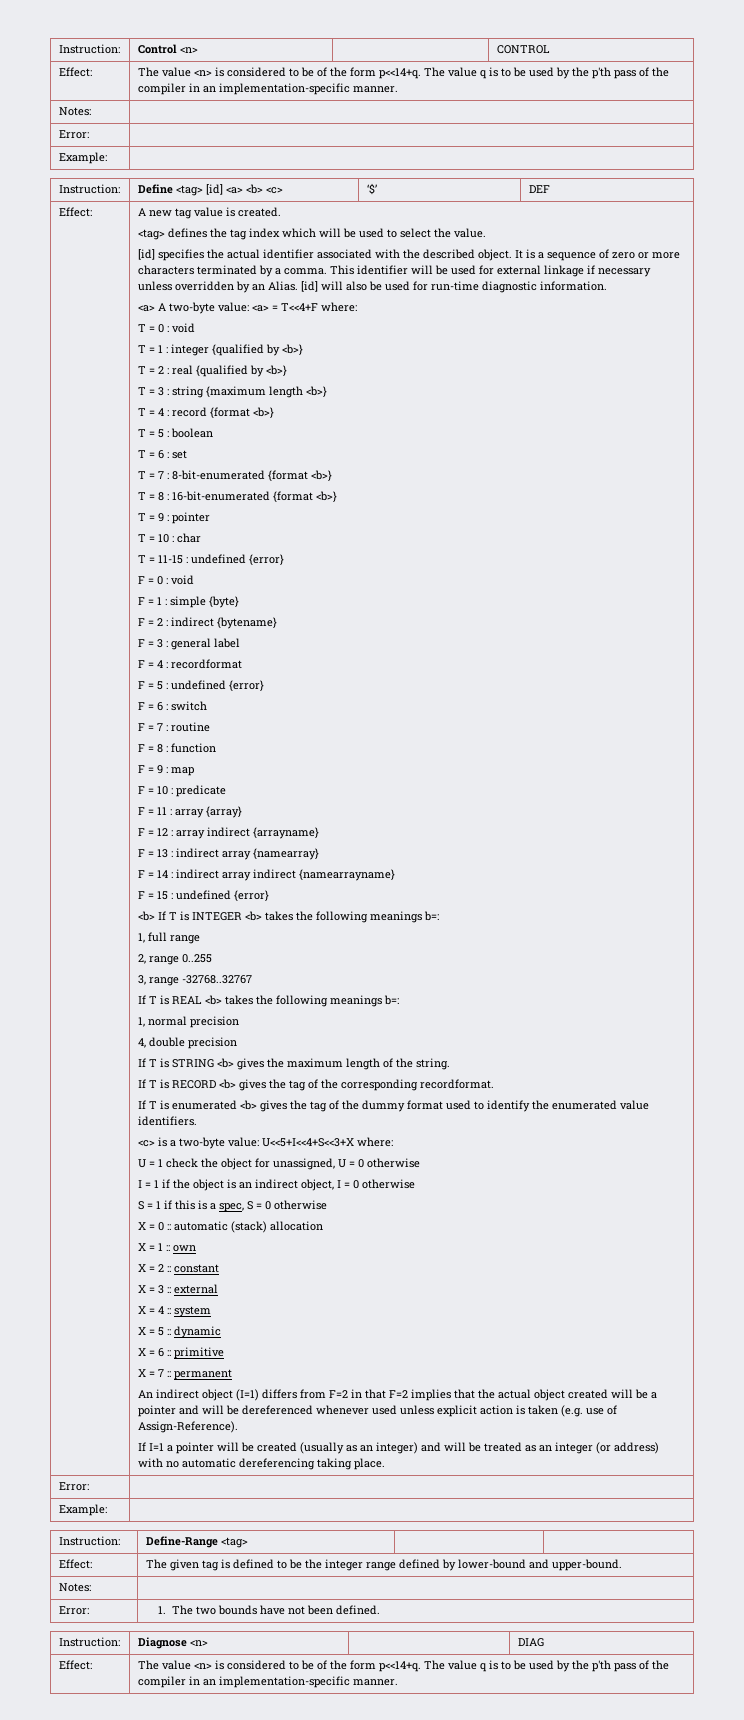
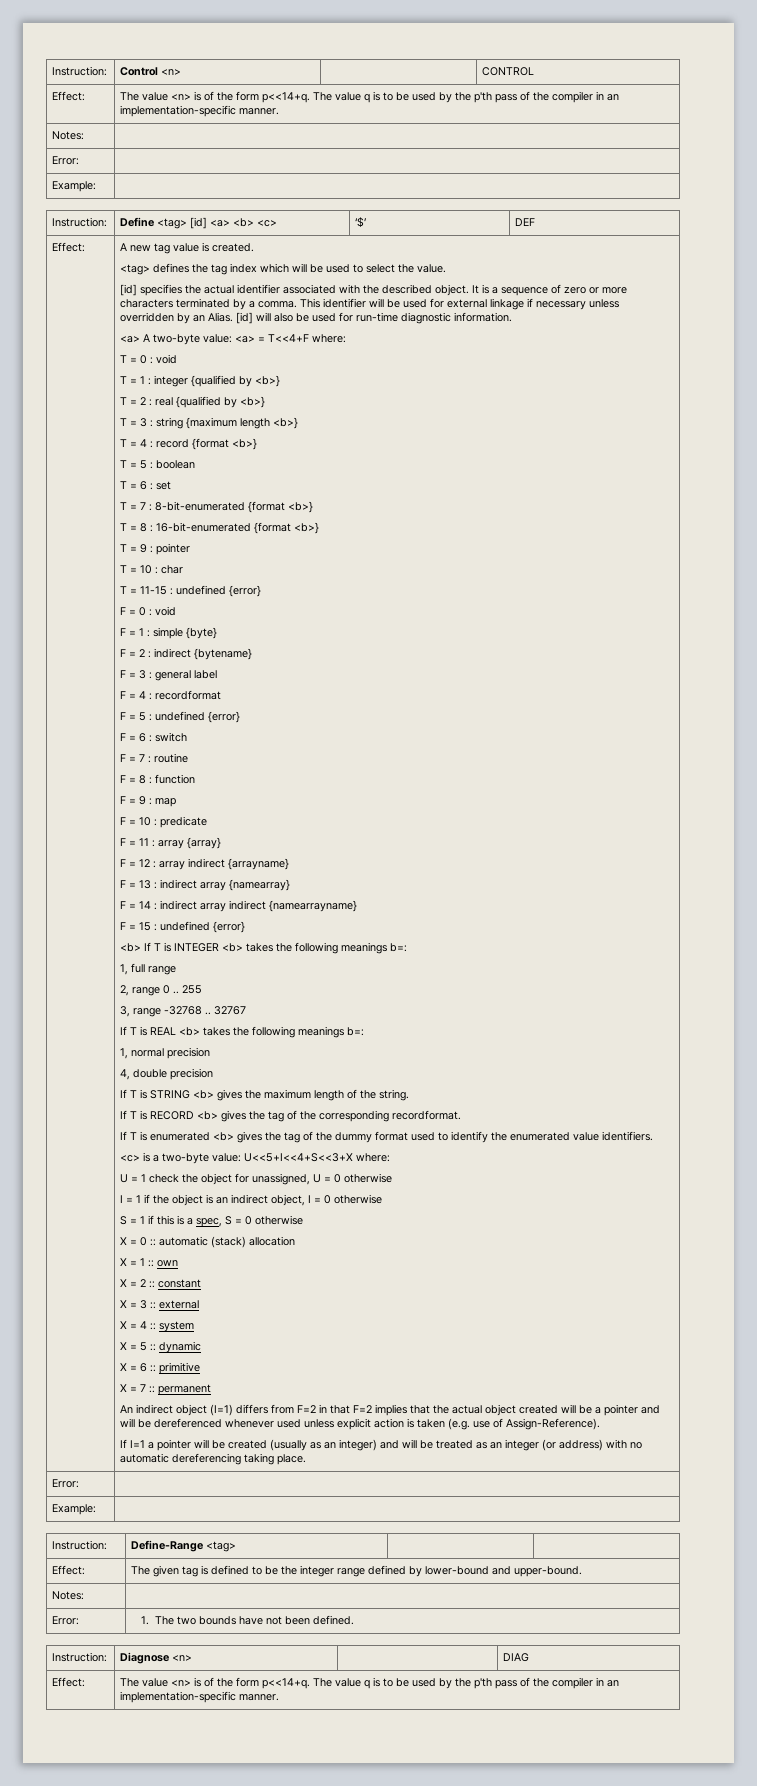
[226,67,314,77] considered to be -> (202, 96) none
[181,954,212,963] 0..255 -> [163,985,203,994] 0 .. 255
[181,975,252,984] -32768..32767 -> [164,1006,247,1015] -32768 .. 32767
[226,1660,314,1670] considered to be -> (202, 1682) none

